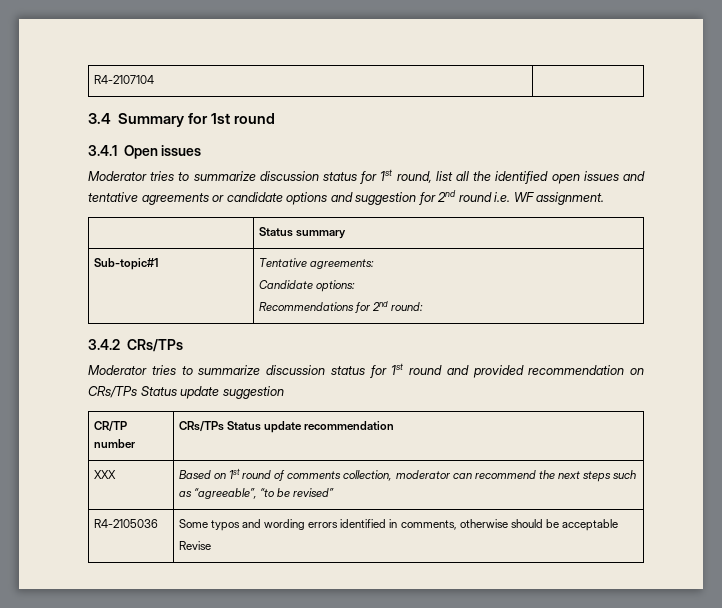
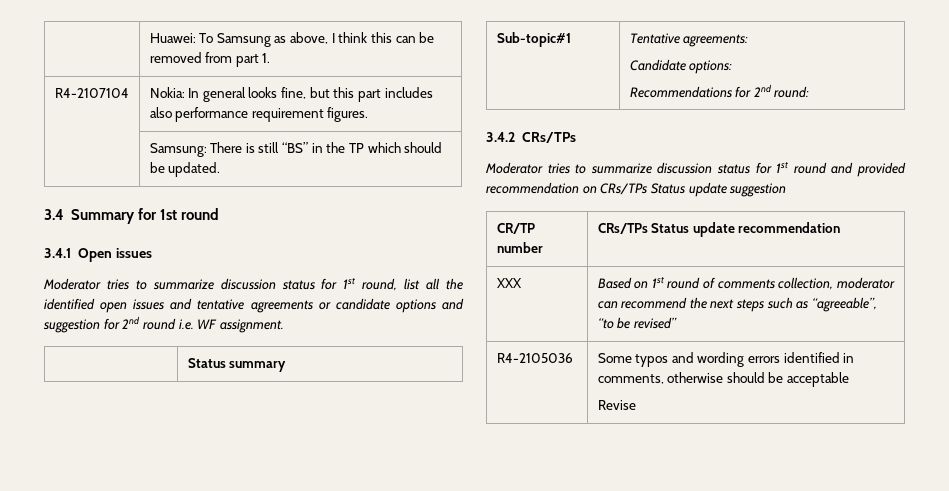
[93,75,154,84] R4-2107104 | -> [149,32,435,47] [149,52,271,67] [54,88,129,98] [149,87,433,102] [149,107,369,122] [149,142,443,157] [149,162,221,177] | Huawei: To Samsung as above, I think this can be removed from part 1. // R4-2107104 | Nokia: In general looks fine, but this part includes also performance requirement figures. // | Samsung: There is still “BS” in the TP which should be updated.

